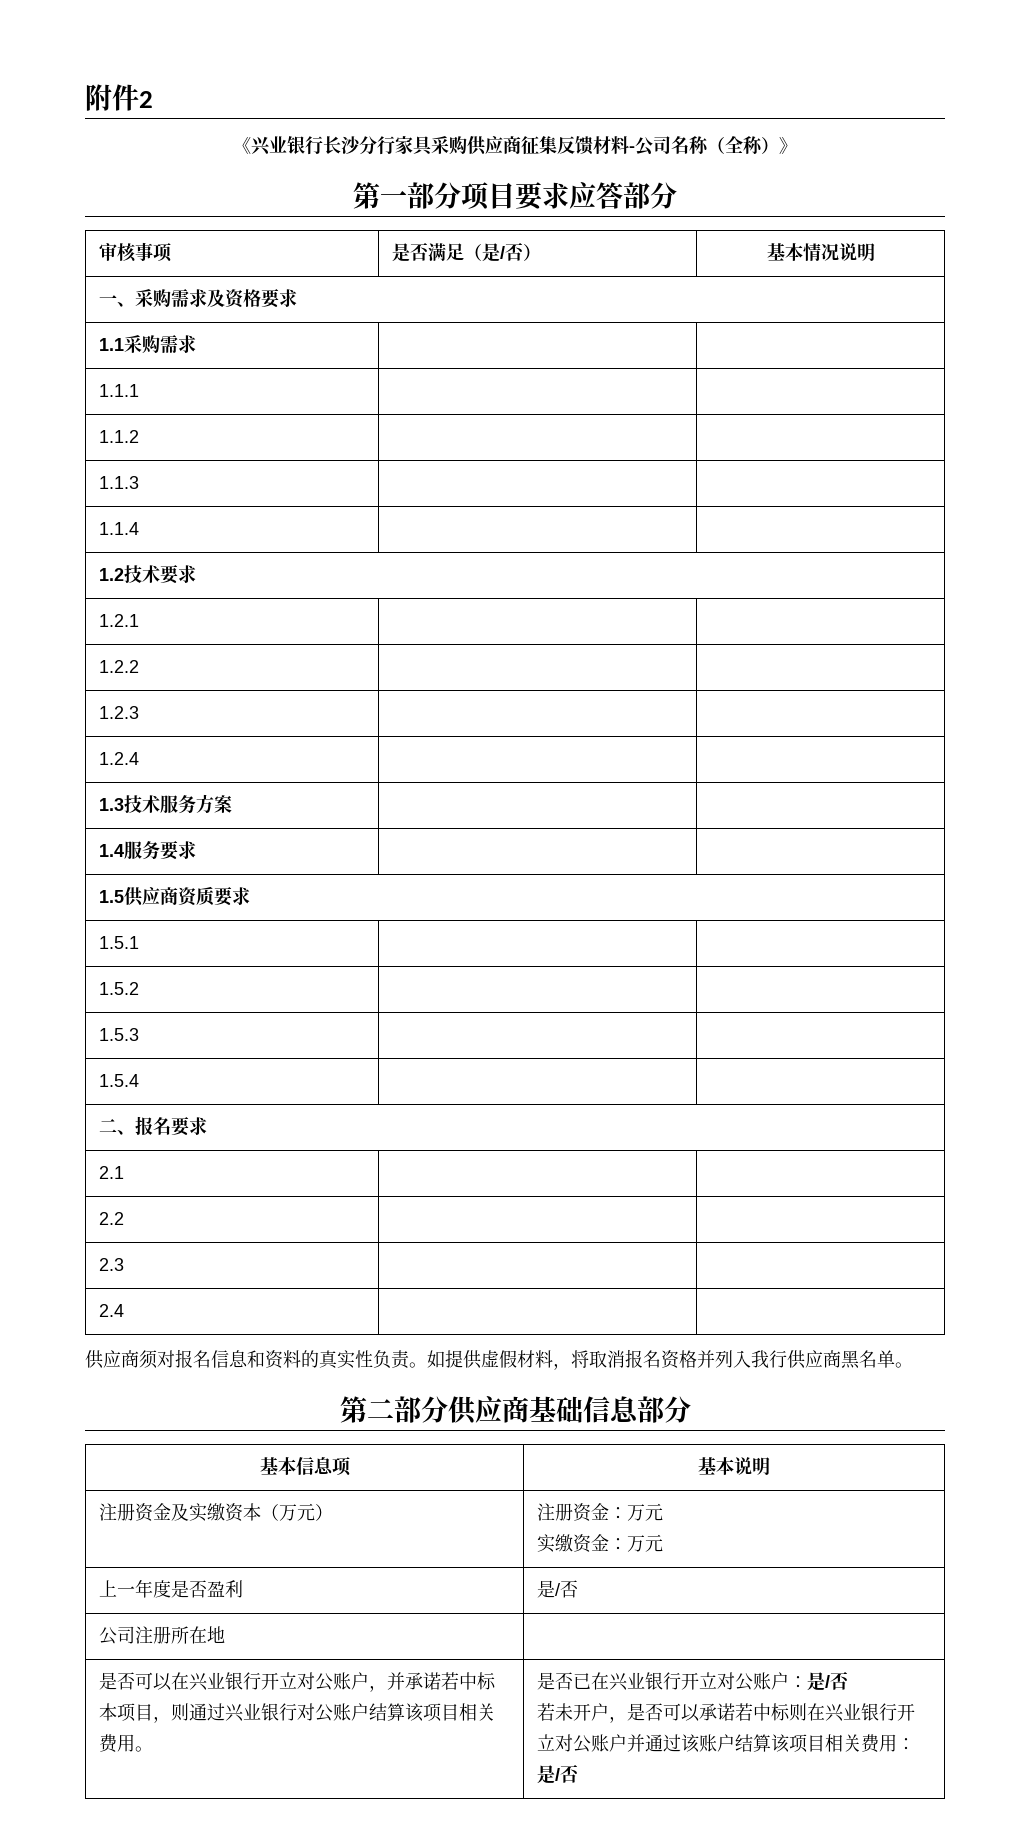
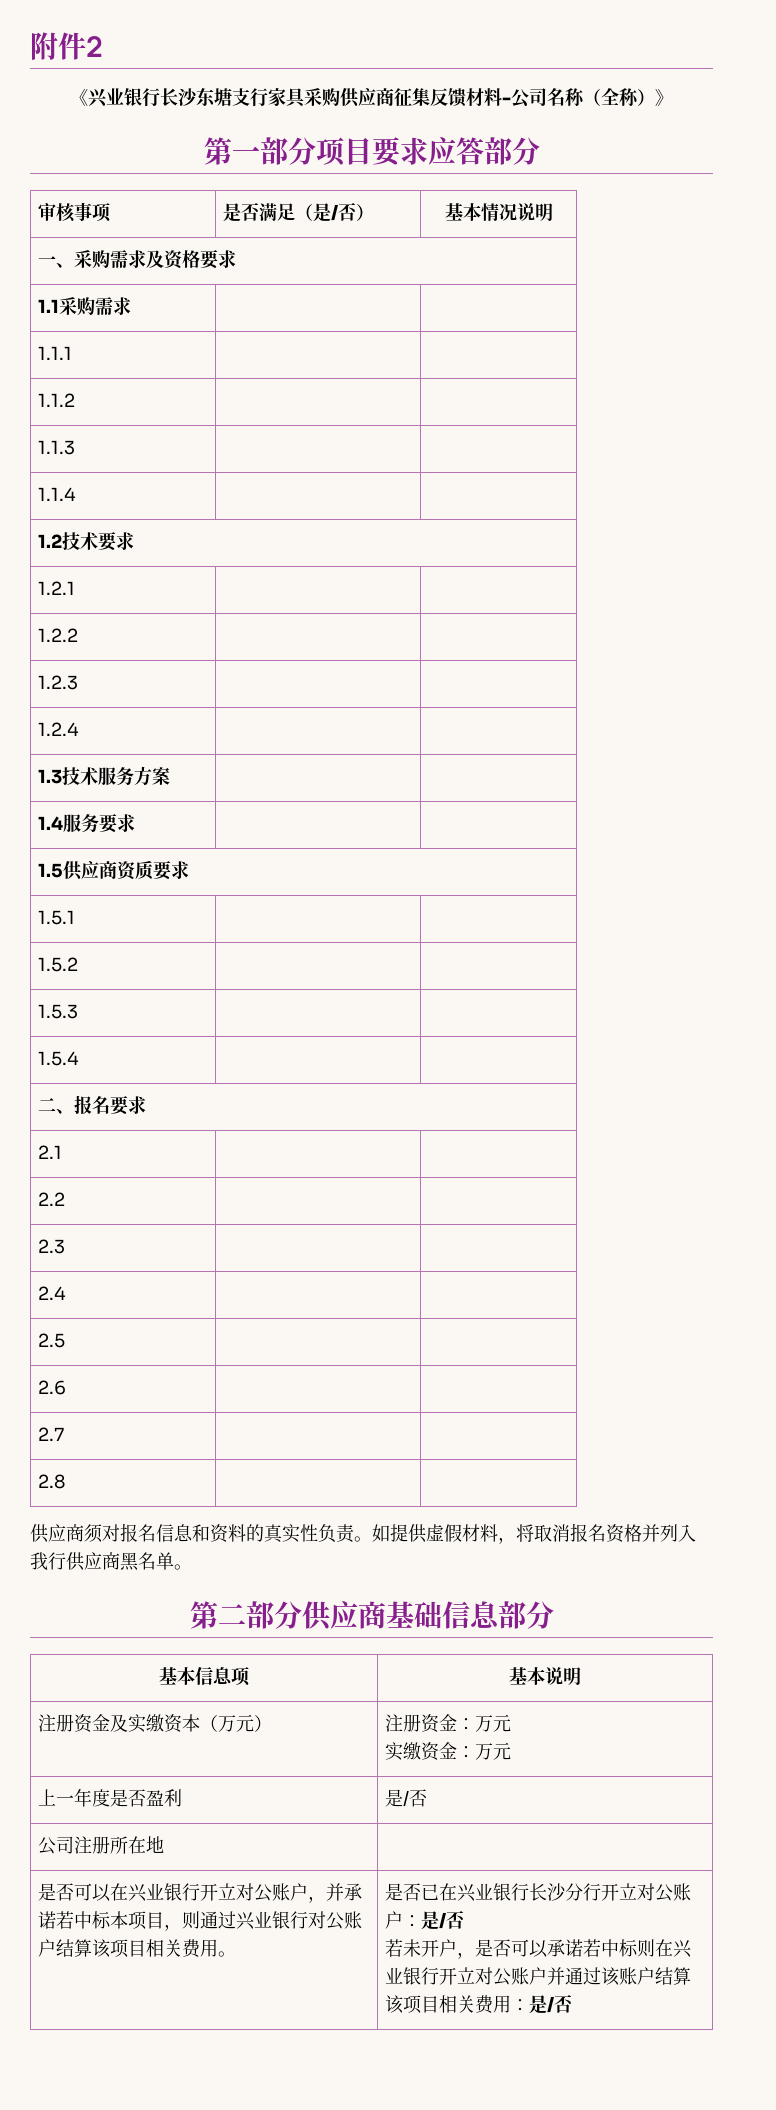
[359,136,377,155] 分 -> [196,88,250,106] 东塘支
(125, 1310) none -> [37,1333,65,1348] [37,1380,66,1395] [37,1427,64,1441] [37,1474,65,1489] // 2.5 | | // 2.6 | | // 2.7 | | // 2.8 | |
(682, 1681) none -> [528,1883,601,1901] 长沙分行

